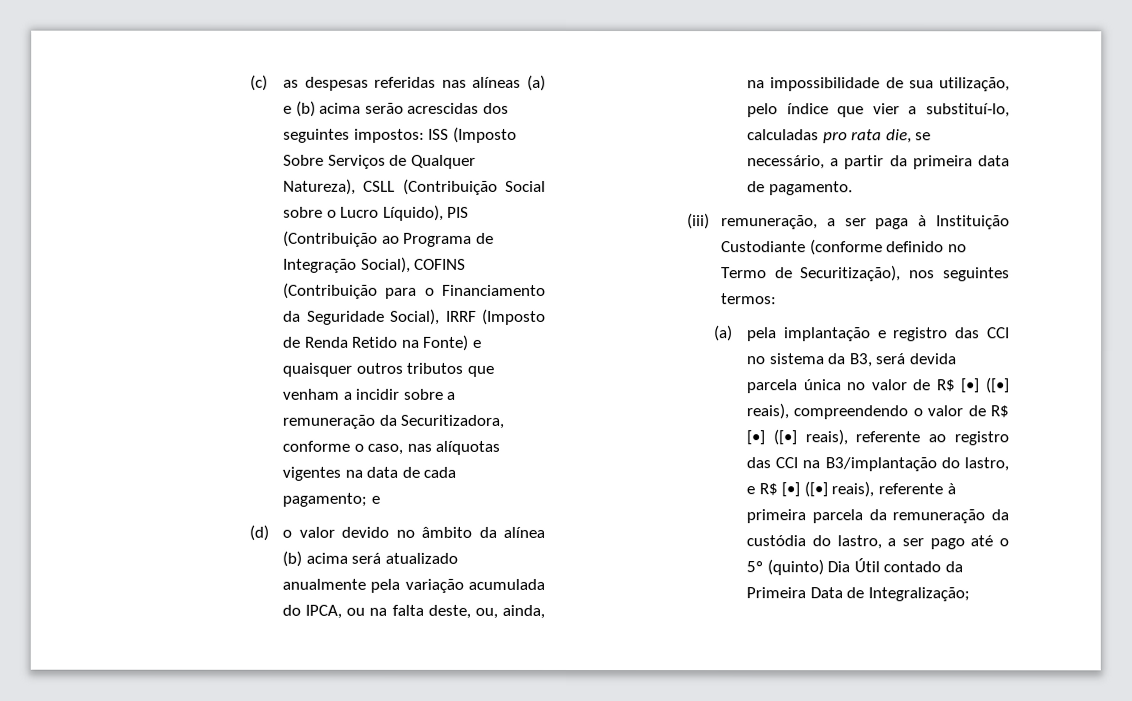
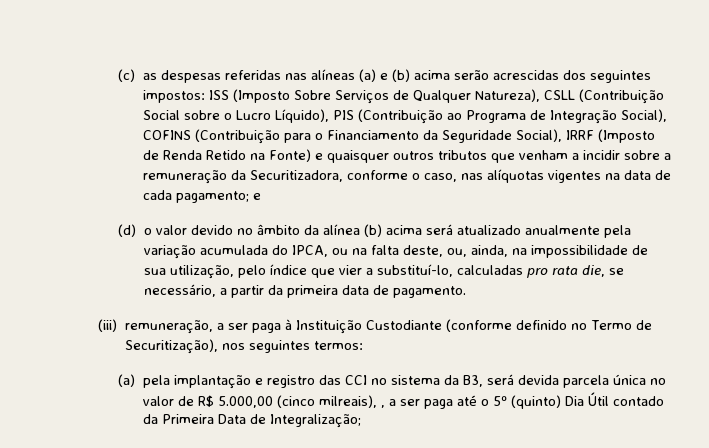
[960,377,1009,394] [746,403,1009,420] [746,429,1009,446] [746,457,1009,472] [746,481,956,498] [746,509,1009,524] [746,535,965,550] [•] ([•] reais), compreendendo o valor de R$ [•] ([•] reais), referente ao registro das CCI na B3/implantação do lastro, e R$ [•] ([•] reais), referente à primeira parcela da remuneração da custódia do lastro, a ser pago -> [217,395,453,409] 5.000,00 (cinco milreais), , a ser paga

